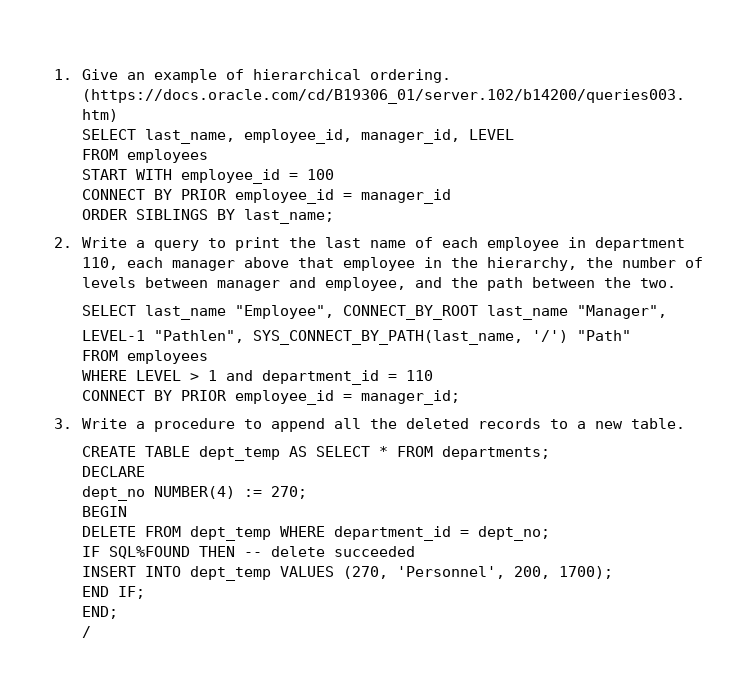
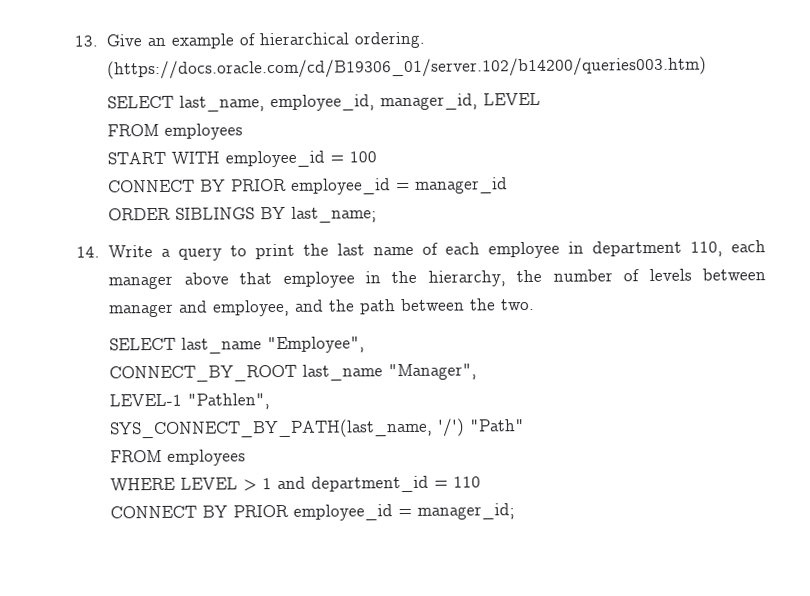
[54,69,73,80] 1. -> [73,35,98,47] 13.
[54,237,73,248] 2. -> [75,246,100,258] 14.
(335, 312) none -> (366, 345) //
(245, 336) none -> (271, 401) //
[54,418,686,432] [82,446,551,461] [82,466,146,477] [82,486,308,501] [82,506,128,517] [82,526,551,541] [82,546,416,559] [82,566,614,581] [82,586,146,599] [82,606,119,619] [82,626,92,638] // 3. Write a procedure to append all the deleted records to a new table. // CREATE TABLE dept_temp AS SELECT * FROM departments; // DECLARE // dept_no NUMBER(4) := 270; // BEGIN // DELETE FROM dept_temp WHERE department_id = dept_no; // IF SQL%FOUND THEN -- delete succeeded // INSERT INTO dept_temp VALUES (270, 'Personnel', 200, 1700); // END IF; // END; // / -> (516, 511) none

